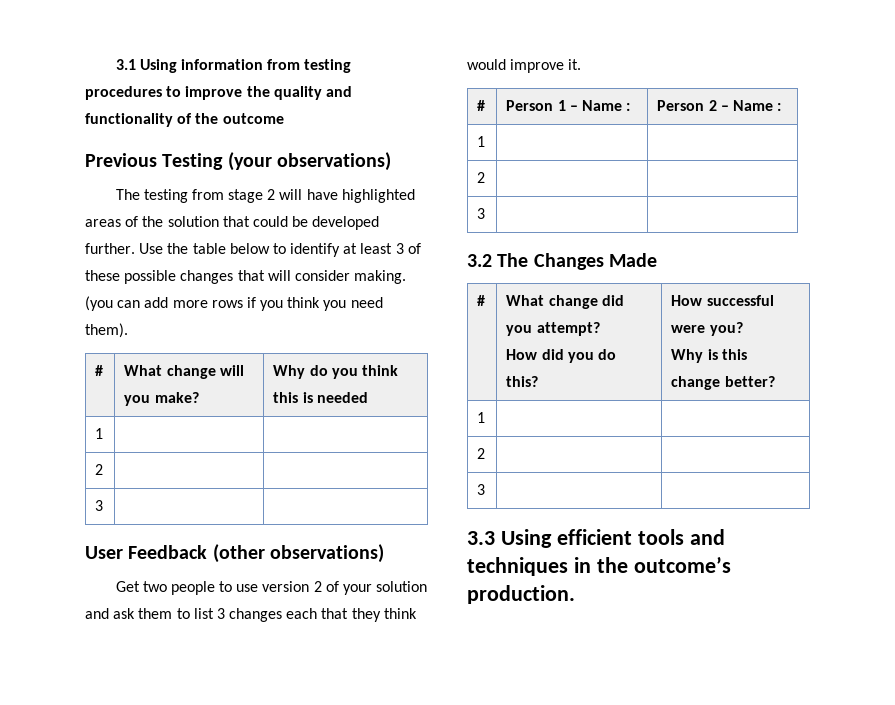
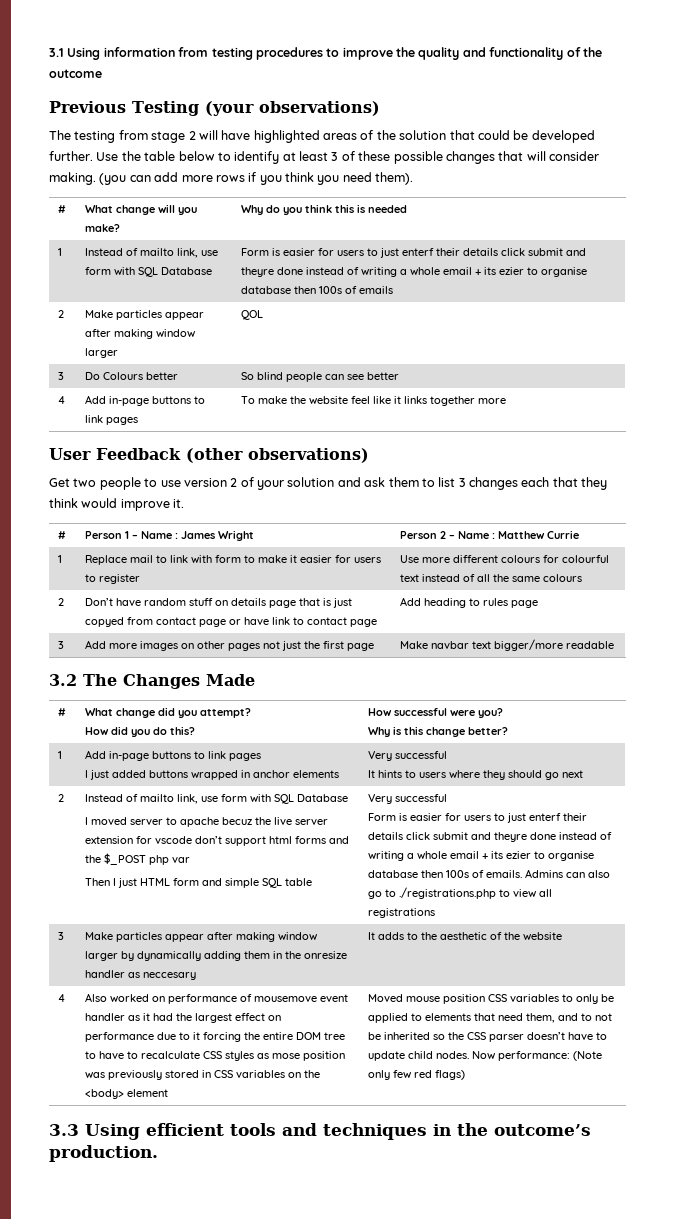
[95,464,104,475] [95,500,104,511] | // 2 | | // 3 | | -> [85,248,219,258] [85,267,213,277] [241,248,587,258] [241,267,588,277] [241,286,394,294] [58,310,65,318] [85,310,205,320] [85,329,197,339] [85,348,119,358] [241,310,264,320] [58,372,65,380] [85,372,179,380] [241,372,400,382] [58,396,66,404] [85,395,206,406] [85,415,139,425] [241,396,507,406] Instead of mailto link, use form with SQL Database | Form is easier for users to just enterf their details click submit and theyre done instead of writing a whole email + its ezier to organise database then 100s of emails // 2 | Make particles appear after making window larger | QOL // 3 | Do Colours better | So blind people can see better // 4 | Add in-page buttons to link pages | To make the website feel like it links together more
(631, 107) none -> [181,530,255,541] James Wright
[477,136,486,147] [477,172,486,183] [477,208,486,219] // 1 | | // 2 | | // 3 | | -> [498,530,580,539] [58,555,63,563] [85,555,382,565] [85,574,141,584] [400,555,610,563] [400,574,583,582] [58,598,65,606] [85,598,353,608] [85,617,378,627] [400,597,539,608] [58,641,65,649] [85,640,375,651] [400,639,615,651] Matthew Currie // 1 | Replace mail to link with form to make it easier for users to register | Use more different colours for colourful text instead of all the same colours // 2 | Don’t have random stuff on details page that is just copyed from contact page or have link to contact page | Add heading to rules page // 3 | Add more images on other pages not just the first page | Make navbar text bigger/more readable
[477,448,486,459] [477,484,486,495] | // 2 | | // 3 | | -> [85,750,262,761] [85,770,340,780] [368,751,448,761] [368,770,584,780] [58,794,65,802] [85,794,349,804] [85,817,329,827] [85,836,350,846] [85,853,191,865] [85,878,313,888] [368,794,448,804] [368,813,588,823] [368,832,613,842] [368,851,595,861] [368,869,611,878] [368,887,553,899] [368,908,436,918] [58,932,65,940] [85,932,319,942] [85,951,348,961] [85,970,197,980] [368,932,563,940] [58,994,66,1002] [85,993,349,1004] [85,1013,282,1023] [85,1032,346,1042] [85,1051,346,1061] [85,1070,321,1080] [85,1089,169,1099] [368,994,615,1004] [368,1013,613,1023] [368,1032,608,1042] [368,1051,603,1061] [368,1070,466,1080] Add in-page buttons to link pages // I just added buttons wrapped in anchor elements | Very successful // It hints to users where they should go next // 2 | Instead of mailto link, use form with SQL Database // I moved server to apache becuz the live server extension for vscode don’t support html forms and the $_POST php var // Then I just HTML form and simple SQL table | Very successful // Form is easier for users to just enterf their details click submit and theyre done instead of writing a whole email + its ezier to organise database then 100s of emails. Admins can also go to ./registrations.php to view all registrations // 3 | Make particles appear after making window larger by dynamically adding them in the onresize handler as neccesary | It adds to the aesthetic of the website // 4 | Also worked on performance of mousemove event handler as it had the largest effect on performance due to it forcing the entire DOM tree to have to recalculate CSS styles as mose position was previously stored in CSS variables on the <body> element | Moved mouse position CSS variables to only be applied to elements that need them, and to not be inherited so the CSS parser doesn’t have to update child nodes. Now performance: (Note only few red flags)

